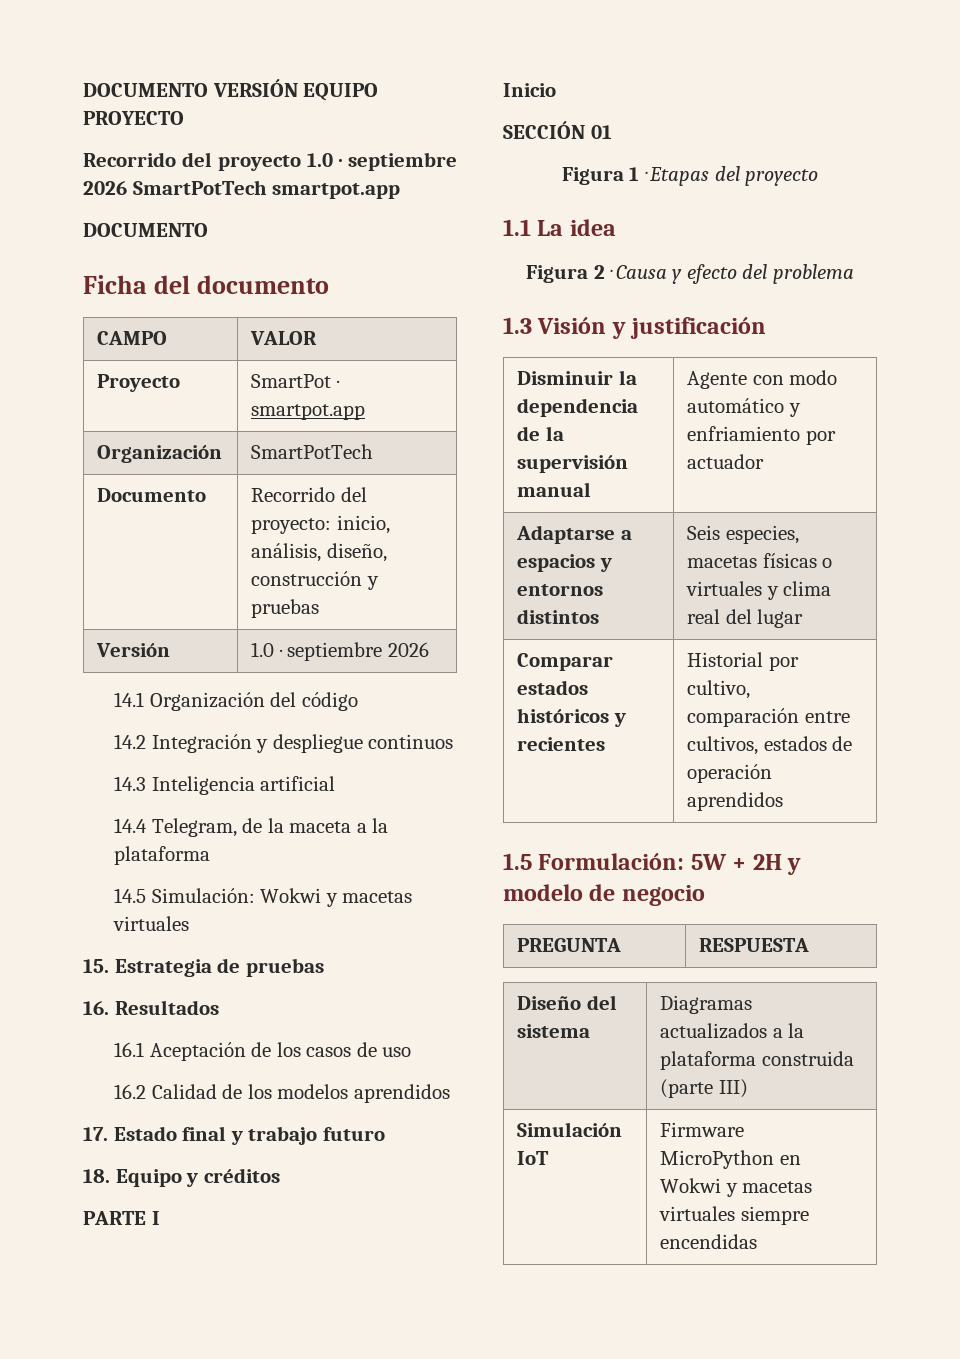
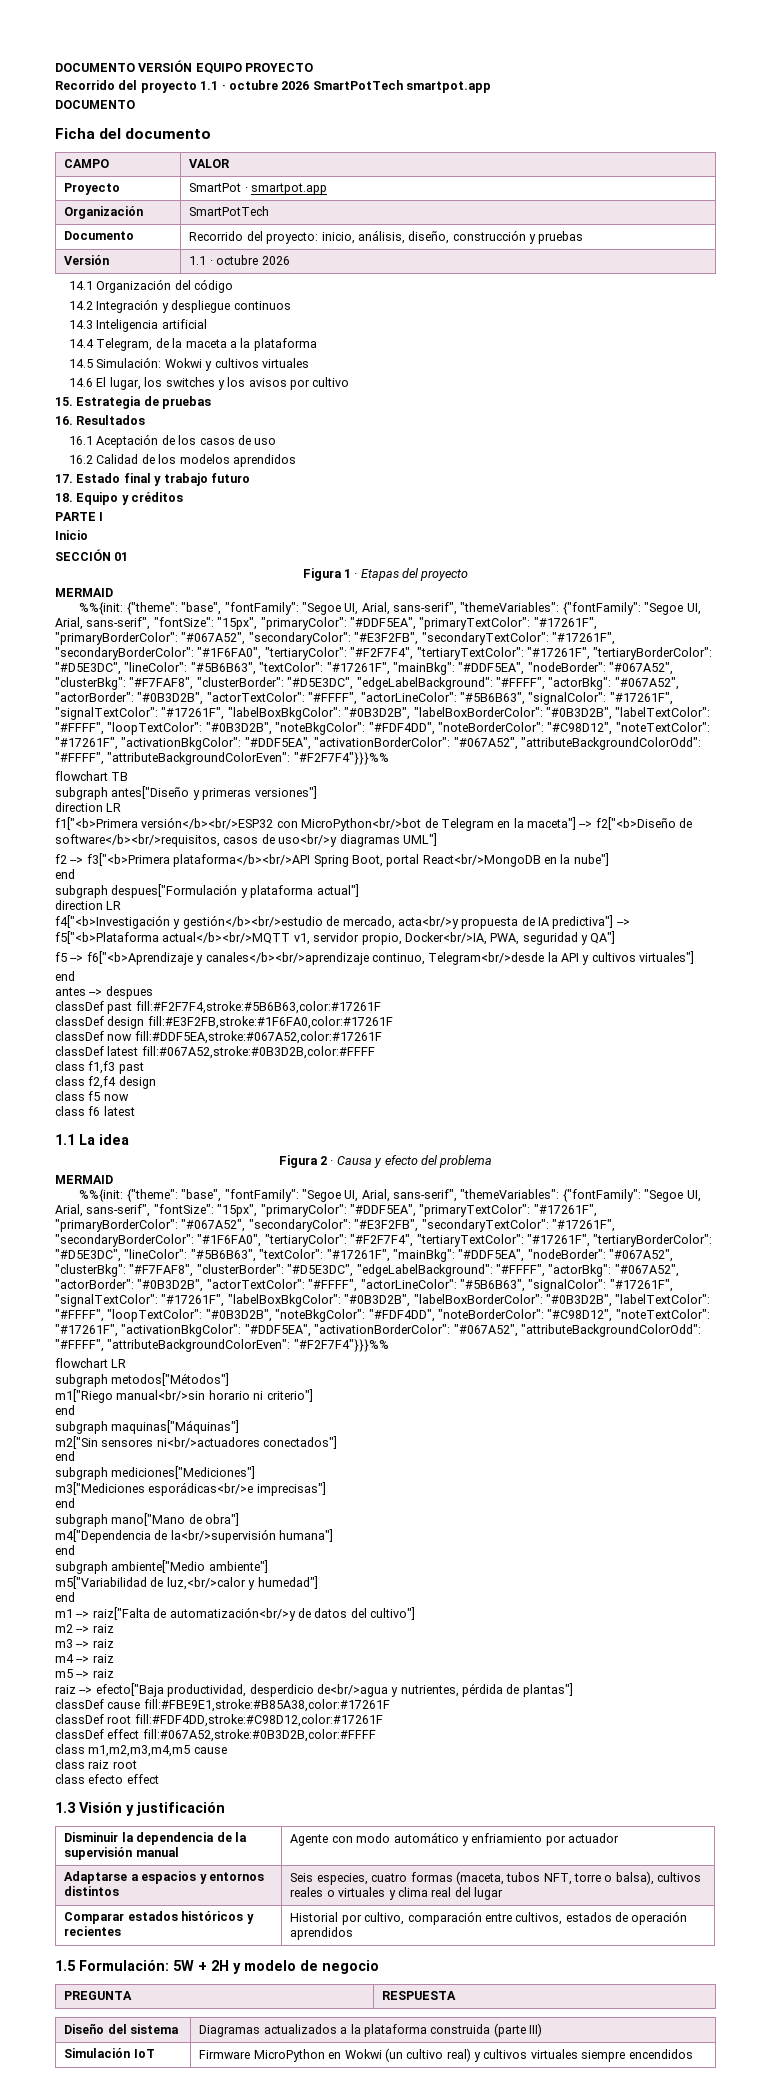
[307,152,457,171] 1.0 · septiembre -> [200,80,278,90] 1.1 · octubre
[251,642,383,661] 1.0 · septiembre -> [189,255,259,265] 1.1 · octubre
[342,891,413,903] [113,916,190,931] macetas virtuales -> [214,358,309,368] [69,377,350,390] cultivos virtuales // 14.6 El lugar, los switches y los avisos por cultivo
(819, 177) none -> [55,588,113,597] [79,602,701,615] [55,617,597,630] [55,632,615,645] [55,647,713,660] [55,662,673,675] [55,677,679,690] [55,692,673,705] [55,707,711,720] [55,722,710,735] [55,737,701,750] [55,752,389,765] [55,771,129,781] [55,786,317,800] [55,802,122,812] [55,817,693,831] [55,833,437,847] [55,853,609,867] [55,869,75,879] [55,884,359,898] [55,900,122,910] [55,915,630,929] [55,931,616,945] [55,951,695,965] [55,971,75,981] [55,986,153,999] [55,1001,381,1014] [55,1016,393,1029] [55,1031,382,1044] [55,1046,375,1059] [55,1061,144,1074] [55,1076,156,1089] [55,1091,129,1101] [55,1106,135,1116] // MERMAID // %%{init: {"theme": "base", "fontFamily": "Segoe UI, Arial, sans-serif", "themeVariables": {"fontFamily": "Segoe UI, Arial, sans-serif", "fontSize": "15px", "primaryColor": "#DDF5EA", "primaryTextColor": "#17261F", "primaryBorderColor": "#067A52", "secondaryColor": "#E3F2FB", "secondaryTextColor": "#17261F", "secondaryBorderColor": "#1F6FA0", "tertiaryColor": "#F2F7F4", "tertiaryTextColor": "#17261F", "tertiaryBorderColor": "#D5E3DC", "lineColor": "#5B6B63", "textColor": "#17261F", "mainBkg": "#DDF5EA", "nodeBorder": "#067A52", "clusterBkg": "#F7FAF8", "clusterBorder": "#D5E3DC", "edgeLabelBackground": "#FFFF", "actorBkg": "#067A52", "actorBorder": "#0B3D2B", "actorTextColor": "#FFFF", "actorLineColor": "#5B6B63", "signalColor": "#17261F", "signalTextColor": "#17261F", "labelBoxBkgColor": "#0B3D2B", "labelBoxBorderColor": "#0B3D2B", "labelTextColor": "#FFFF", "loopTextColor": "#0B3D2B", "noteBkgColor": "#FDF4DD", "noteBorderColor": "#C98D12", "noteTextColor": "#17261F", "activationBkgColor": "#DDF5EA", "activationBorderColor": "#067A52", "attributeBackgroundColorOdd": "#FFFF", "attributeBackgroundColorEven": "#F2F7F4"}}}%% // flowchart TB // subgraph antes["Diseño y primeras versiones"] // direction LR // f1["<b>Primera versión</b><br/>ESP32 con MicroPython<br/>bot de Telegram en la maceta"] --> f2["<b>Diseño de software</b><br/>requisitos, casos de uso<br/>y diagramas UML"] // f2 --> f3["<b>Primera plataforma</b><br/>API Spring Boot, portal React<br/>MongoDB en la nube"] // end // subgraph despues["Formulación y plataforma actual"] // direction LR // f4["<b>Investigación y gestión</b><br/>estudio de mercado, acta<br/>y propuesta de IA predictiva"] --> f5["<b>Plataforma actual</b><br/>MQTT v1, servidor propio, Docker<br/>IA, PWA, seguridad y QA"] // f5 --> f6["<b>Aprendizaje y canales</b><br/>aprendizaje continuo, Telegram<br/>desde la API y cultivos virtuales"] // end // antes --> despues // classDef past fill:#F2F7F4,stroke:#5B6B63,color:#17261F // classDef design fill:#E3F2FB,stroke:#1F6FA0,color:#17261F // classDef now fill:#DDF5EA,stroke:#067A52,color:#17261F // classDef latest fill:#067A52,stroke:#0B3D2B,color:#FFFF // class f1,f3 past // class f2,f4 design // class f5 now // class f6 latest
(854, 274) none -> [55,1175,113,1184] [79,1189,701,1202] [55,1204,597,1217] [55,1219,615,1232] [55,1234,713,1247] [55,1249,673,1262] [55,1264,679,1277] [55,1279,673,1292] [55,1294,711,1307] [55,1309,710,1322] [55,1324,701,1337] [55,1339,389,1352] [55,1358,127,1368] [55,1373,230,1387] [55,1389,313,1403] [55,1405,75,1415] [55,1420,240,1434] [55,1436,338,1449] [55,1451,75,1461] [55,1466,256,1480] [55,1482,326,1496] [55,1498,75,1508] [55,1513,240,1527] [55,1529,334,1543] [55,1545,75,1555] [55,1560,268,1574] [55,1576,318,1590] [55,1592,75,1602] [55,1607,415,1621] [55,1624,114,1633] [55,1639,114,1648] [55,1654,114,1663] [55,1669,114,1678] [55,1683,573,1697] [55,1699,390,1712] [55,1714,383,1727] [55,1729,376,1742] [55,1744,227,1757] [55,1759,137,1769] [55,1774,159,1784] // MERMAID // %%{init: {"theme": "base", "fontFamily": "Segoe UI, Arial, sans-serif", "themeVariables": {"fontFamily": "Segoe UI, Arial, sans-serif", "fontSize": "15px", "primaryColor": "#DDF5EA", "primaryTextColor": "#17261F", "primaryBorderColor": "#067A52", "secondaryColor": "#E3F2FB", "secondaryTextColor": "#17261F", "secondaryBorderColor": "#1F6FA0", "tertiaryColor": "#F2F7F4", "tertiaryTextColor": "#17261F", "tertiaryBorderColor": "#D5E3DC", "lineColor": "#5B6B63", "textColor": "#17261F", "mainBkg": "#DDF5EA", "nodeBorder": "#067A52", "clusterBkg": "#F7FAF8", "clusterBorder": "#D5E3DC", "edgeLabelBackground": "#FFFF", "actorBkg": "#067A52", "actorBorder": "#0B3D2B", "actorTextColor": "#FFFF", "actorLineColor": "#5B6B63", "signalColor": "#17261F", "signalTextColor": "#17261F", "labelBoxBkgColor": "#0B3D2B", "labelBoxBorderColor": "#0B3D2B", "labelTextColor": "#FFFF", "loopTextColor": "#0B3D2B", "noteBkgColor": "#FDF4DD", "noteBorderColor": "#C98D12", "noteTextColor": "#17261F", "activationBkgColor": "#DDF5EA", "activationBorderColor": "#067A52", "attributeBackgroundColorOdd": "#FFFF", "attributeBackgroundColorEven": "#F2F7F4"}}}%% // flowchart LR // subgraph metodos["Métodos"] // m1["Riego manual<br/>sin horario ni criterio"] // end // subgraph maquinas["Máquinas"] // m2["Sin sensores ni<br/>actuadores conectados"] // end // subgraph mediciones["Mediciones"] // m3["Mediciones esporádicas<br/>e imprecisas"] // end // subgraph mano["Mano de obra"] // m4["Dependencia de la<br/>supervisión humana"] // end // subgraph ambiente["Medio ambiente"] // m5["Variabilidad de luz,<br/>calor y humedad"] // end // m1 --> raiz["Falta de automatización<br/>y de datos del cultivo"] // m2 --> raiz // m3 --> raiz // m4 --> raiz // m5 --> raiz // raiz --> efecto["Baja productividad, desperdicio de<br/>agua y nutrientes, pérdida de plantas"] // classDef cause fill:#FBE9E1,stroke:#B85A38,color:#17261F // classDef root fill:#FDF4DD,stroke:#C98D12,color:#17261F // classDef effect fill:#067A52,stroke:#0B3D2B,color:#FFFF // class m1,m2,m3,m4,m5 cause // class raiz root // class efecto effect
[687,553,817,568] macetas físicas -> [371,1871,702,1885] [290,1887,324,1897] cuatro formas (maceta, tubos NFT, torre o balsa), cultivos reales
[725,1181,813,1197] y macetas -> [384,2048,528,2062] (un cultivo real) y cultivos
[660,1234,758,1249] encendidas -> [628,2049,693,2059] encendidos

